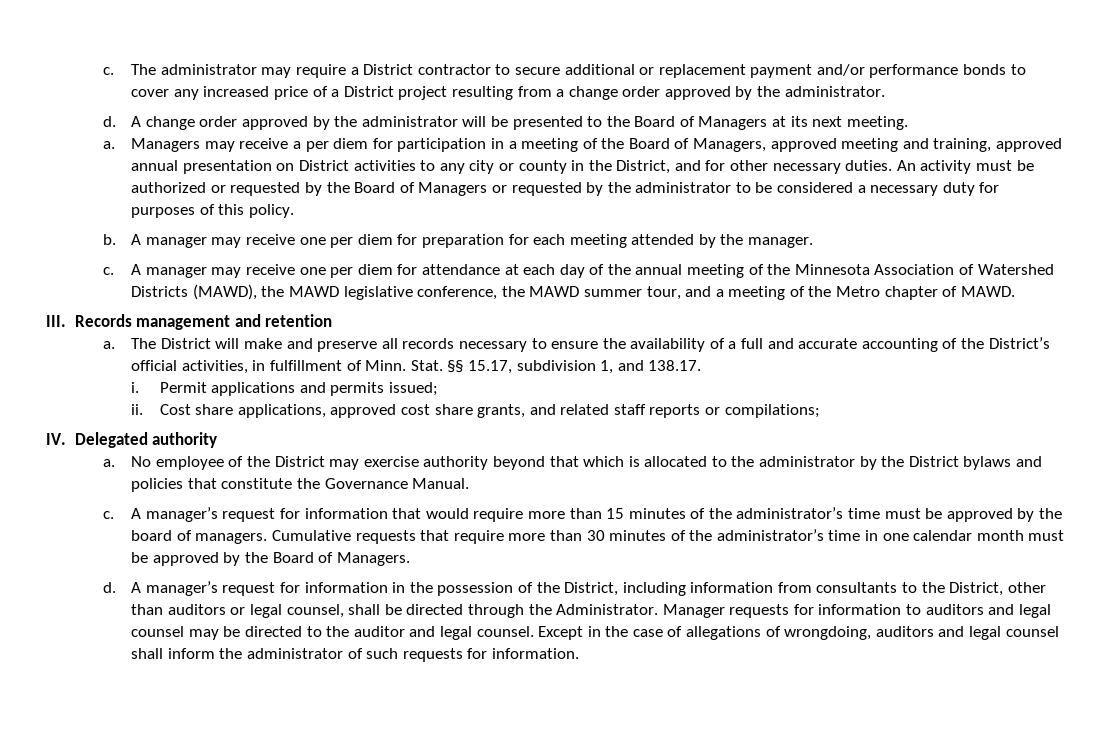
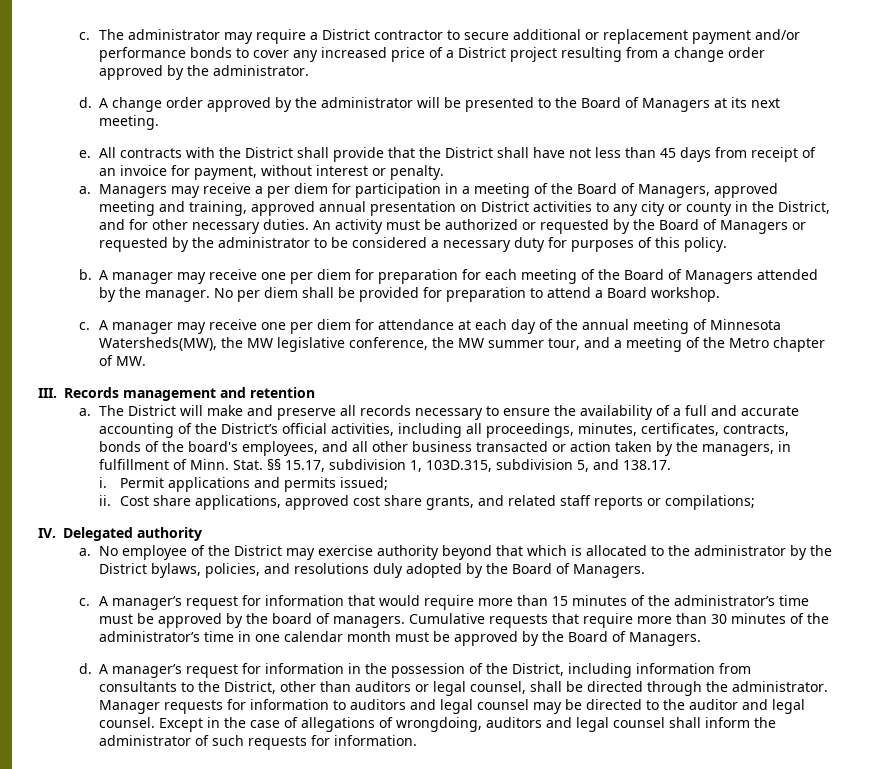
(908, 123) none -> [78,147,817,162] [99,165,445,180] // e. All contracts with the District shall provide that the District shall have not less than 45 days from receipt of an invoice for payment, without interest or penalty.
(627, 241) none -> [581,269,754,284] of the Board of Managers
(814, 242) none -> [214,287,721,302] No per diem shall be provided for preparation to attend a Board workshop.
[767,264,1054,275] [131,284,339,300] the Minnesota Association of Watershed Districts (MAWD), the MAWD -> [710,319,782,330] [99,337,274,351] Minnesota Watersheds(MW), the MW
[529,286,580,297] MAWD -> [458,338,485,348] MW
[960,286,1015,297] MAWD. -> [116,356,147,366] MW.
(248, 367) none -> [398,423,790,438] [99,441,775,456] including all proceedings, minutes, certificates, contracts, bonds of the board's employees, and all other business transacted or action taken by the managers,
(614, 367) none -> [426,459,590,472] 103D.315, subdivision 5,
[963,456,1042,470] [131,478,470,492] bylaws and policies that constitute the Governance Manual. -> [151,563,646,578] bylaws, policies, and resolutions duly adopted by the Board of Managers.
[556,604,659,615] Administrator. -> [732,681,829,692] administrator.

